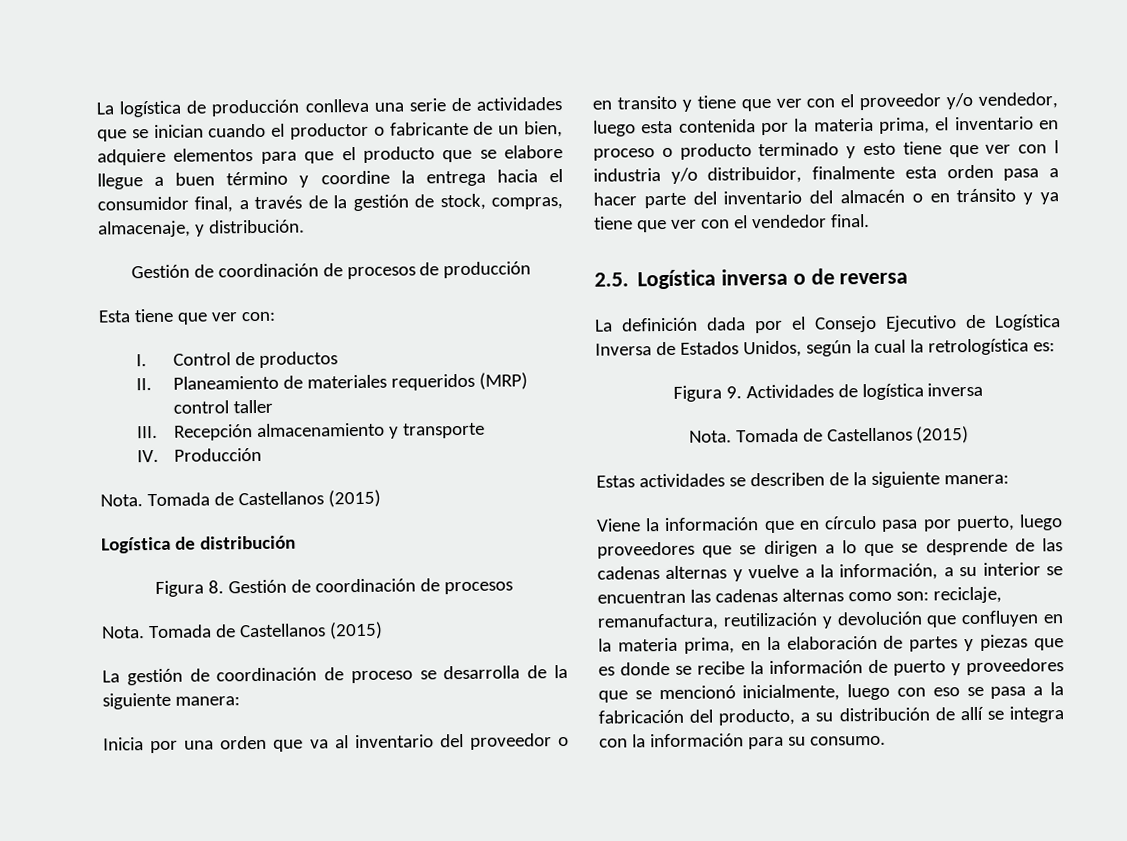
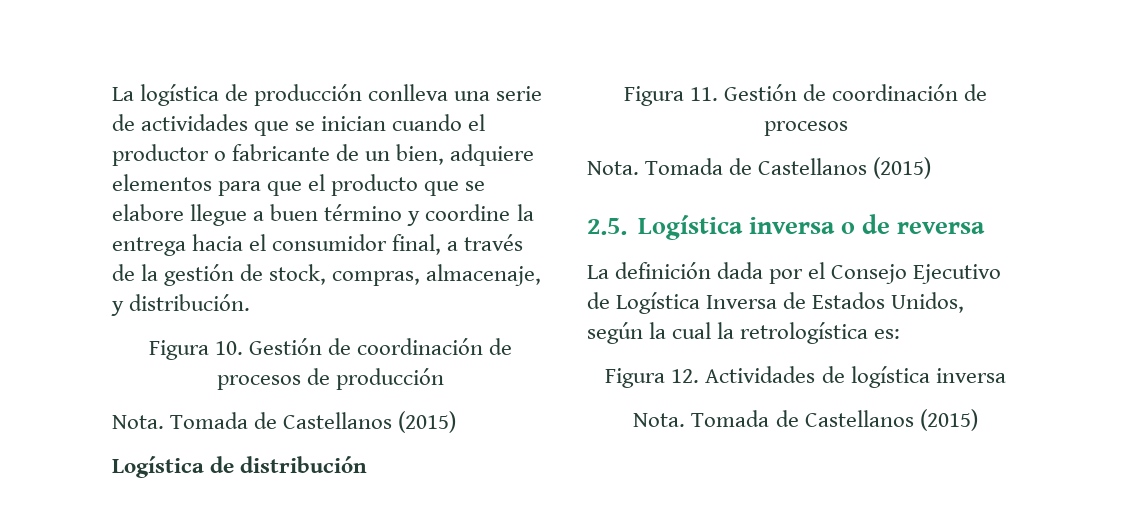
(305, 226) none -> [148,340,243,360] Figura 10.
[98,308,276,325] [135,351,338,368] [135,372,528,391] [172,399,273,414] [136,422,485,441] [136,447,262,463] // Esta tiene que ver con: // I. Control de productos // II. Planeamiento de materiales requeridos (MRP) control taller // III. Recepción almacenamiento y transporte // IV. Producción -> (445, 379) none
[208,580,225,594] 8. -> [689,87,718,101] 11.
[102,664,568,686] [102,692,240,710] [103,733,569,754] [592,92,1058,112] [593,116,1059,137] [593,140,1059,161] [593,164,1059,184] [593,188,1059,209] [594,214,870,233] // La gestión de coordinación de proceso se desarrolla de la siguiente manera: // Inicia por una orden que va al inventario del proveedor o en transito y tiene que ver con el proveedor y/o vendedor, luego esta contenida por la materia prima, el inventario en proceso o producto terminado y esto tiene que ver con l industria y/o distribuidor, finalmente esta orden pasa a hacer parte del inventario del almacén o en tránsito y ya tiene que ver con el vendedor final. -> (932, 168) none
[725,386,742,399] 9. -> [671,369,700,383] 12.
[596,471,1009,489] [596,514,1063,534] [597,538,1063,559] [597,562,1063,582] [597,586,1002,604] [597,610,1064,631] [598,634,1064,654] [598,658,1064,676] [598,682,1064,703] [598,706,1064,726] [599,733,886,750] // Estas actividades se describen de la siguiente manera: // Viene la información que en círculo pasa por puerto, luego proveedores que se dirigen a lo que se desprende de las cadenas alternas y vuelve a la información, a su interior se encuentran las cadenas alternas como son: reciclaje, remanufactura, reutilización y devolución que confluyen en la materia prima, en la elaboración de partes y piezas que es donde se recibe la información de puerto y proveedores que se mencionó inicialmente, luego con eso se pasa a la fabricación del producto, a su distribución de allí se integra con la información para su consumo. -> (978, 420) none

